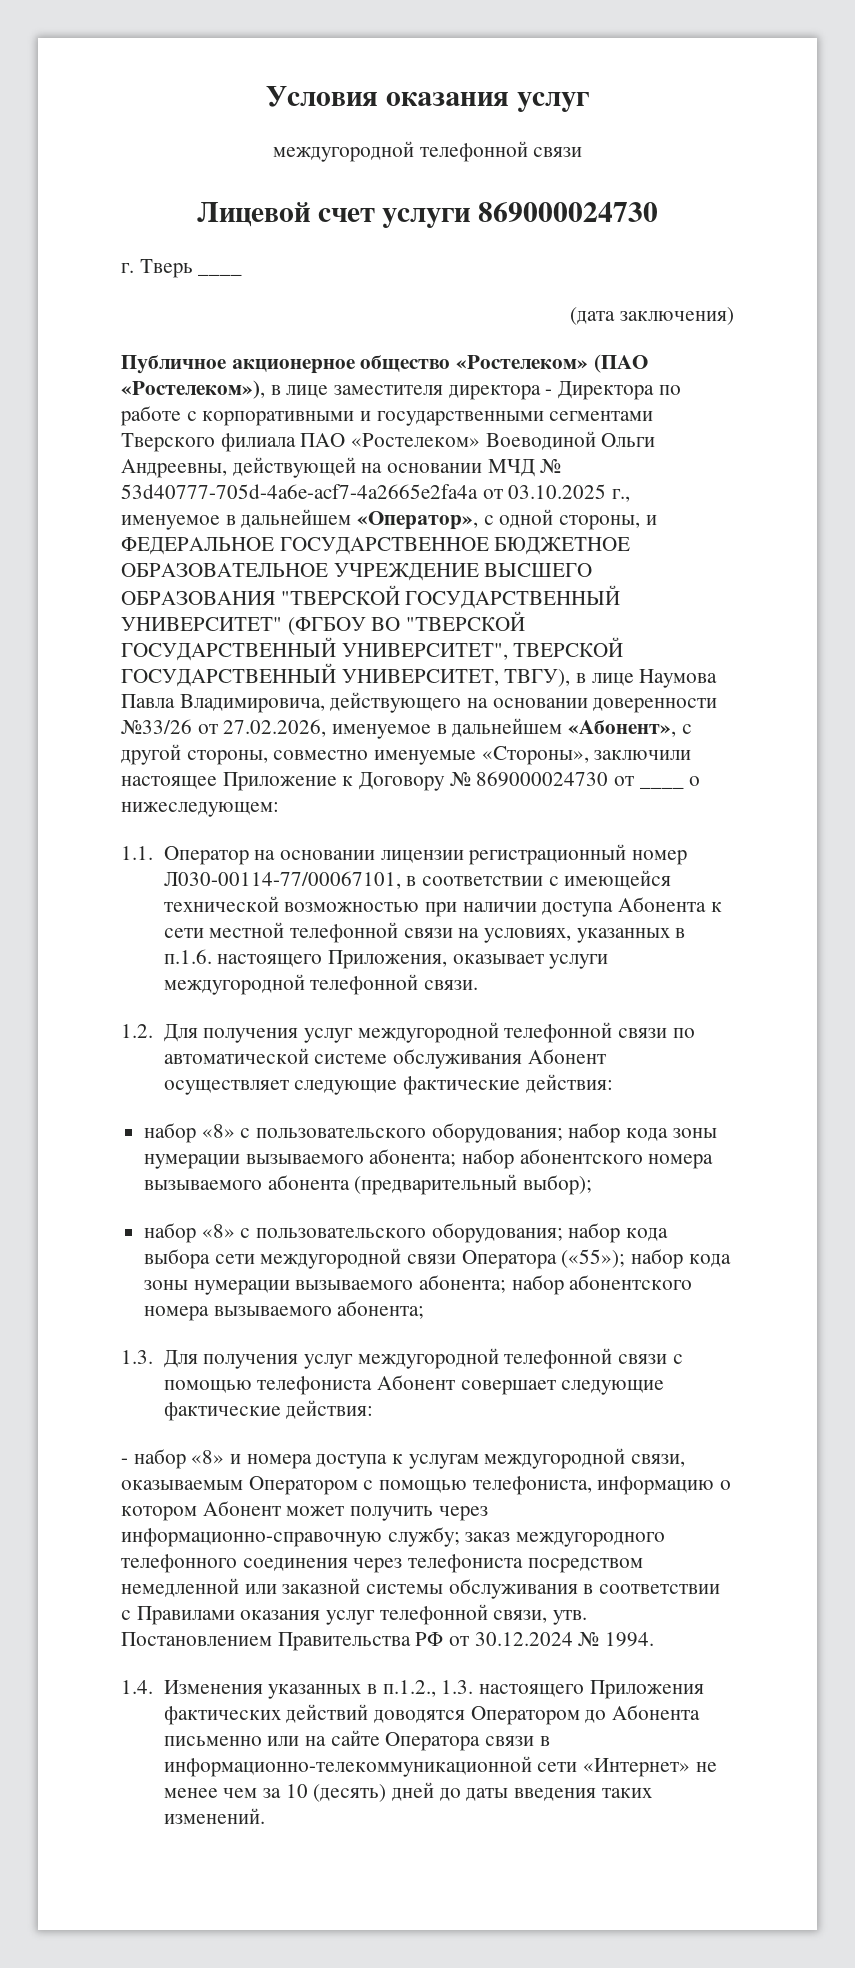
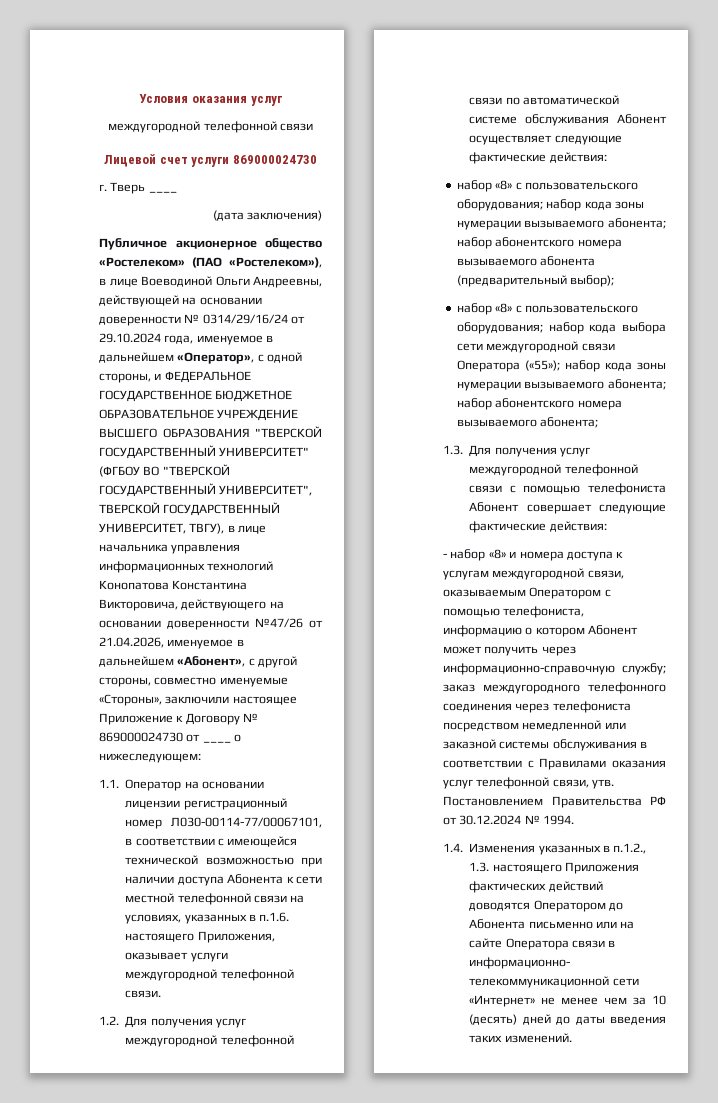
[334,381,681,400] [120,406,654,426] [121,433,481,452] заместителя директора - Директора по работе с корпоративными и государственными сегментами Тверского филиала ПАО «Ростелеком» -> (138, 282) none
[487,459,562,477] [121,484,631,502] МЧД № 53d40777-705d-4a6e-acf7-4a2665e2fa4a от 03.10.2025 г., -> [99,314,306,326] [99,333,194,344] доверенности № 0314/29/16/24 от 29.10.2024 года,
[639,669,718,688] [121,694,325,713] Наумова Павла Владимировича, -> [99,544,241,554] [99,561,274,573] [99,580,248,590] [99,599,178,611] начальника управления информационных технологий Конопатова Константина Викторовича,
[121,719,327,737] №33/26 от 27.02.2026, -> [255,618,323,628] [99,637,164,648] №47/26 от 21.04.2026,

